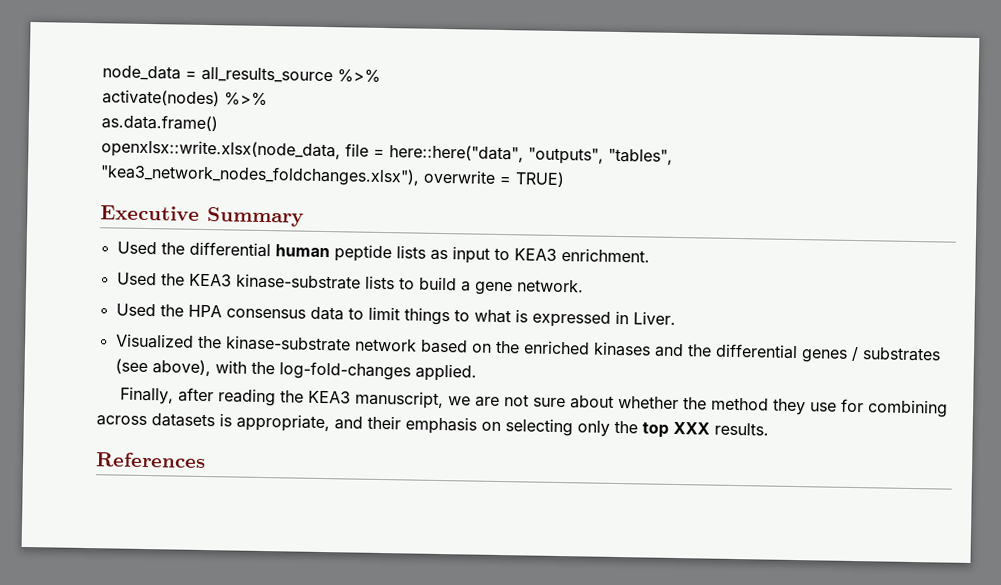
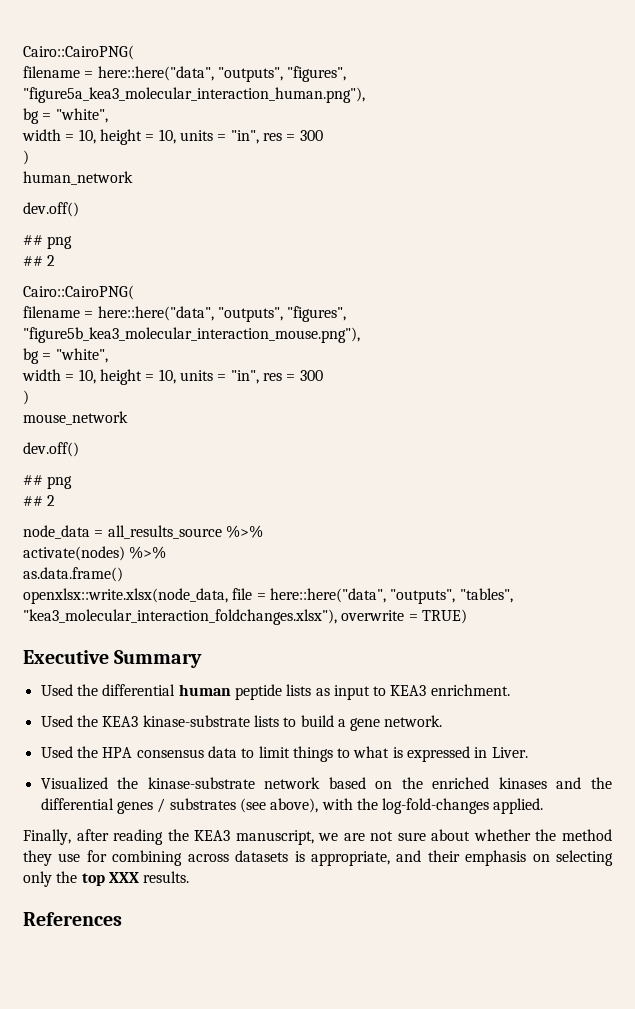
(102, 73) none -> [23,45,134,60] [23,66,347,82] [23,87,365,103] [23,108,108,124] [22,129,323,145] [23,150,29,165] [23,171,133,185] [23,202,79,217] [23,235,73,249] [23,255,56,266] [23,285,134,300] [23,306,347,322] [23,327,360,343] [23,348,108,364] [22,369,323,385] [23,390,29,405] [23,411,128,425] [23,442,79,457] [23,475,73,489] [23,495,56,506] Cairo::CairoPNG( // filename = here::here("data", "outputs", "figures", "figure5a_kea3_molecular_interaction_human.png"), // bg = "white", // width = 10, height = 10, units = "in", res = 300 // ) // human_network // dev.off() // ## png // ## 2 // Cairo::CairoPNG( // filename = here::here("data", "outputs", "figures", "figure5b_kea3_molecular_interaction_mouse.png"), // bg = "white", // width = 10, height = 10, units = "in", res = 300 // ) // mouse_network // dev.off() // ## png // ## 2 //
[100,164,420,187] "kea3_network_nodes_foldchanges.xlsx"), -> [23,609,337,625] "kea3_molecular_interaction_foldchanges.xlsx"),

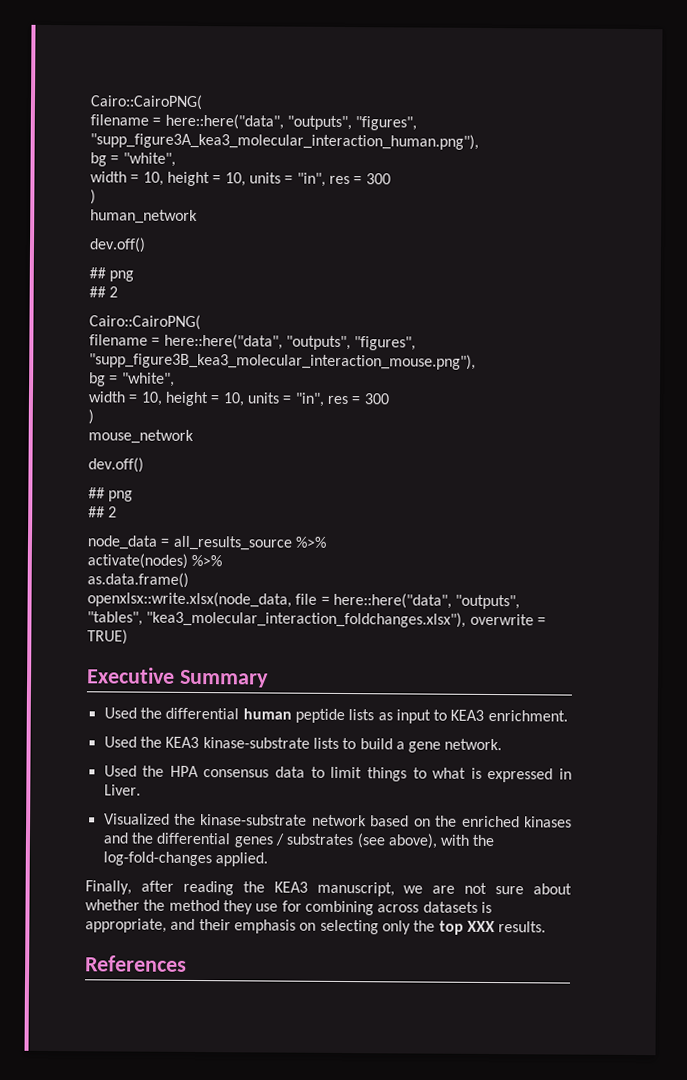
[23,45,134,60] [23,66,347,82] [23,87,365,103] Cairo::CairoPNG( // filename = here::here("data", "outputs", "figures", "figure5a_kea3_molecular_interaction_human.png"), -> [90,94,203,111] [90,113,418,131] [90,132,479,150] Cairo::CairoPNG( // filename = here::here("data", "outputs", "figures", "supp_figure3A_kea3_molecular_interaction_human.png"),
[23,327,360,343] "figure5b_kea3_molecular_interaction_mouse.png"), -> [89,352,476,370] "supp_figure3B_kea3_molecular_interaction_mouse.png"),

